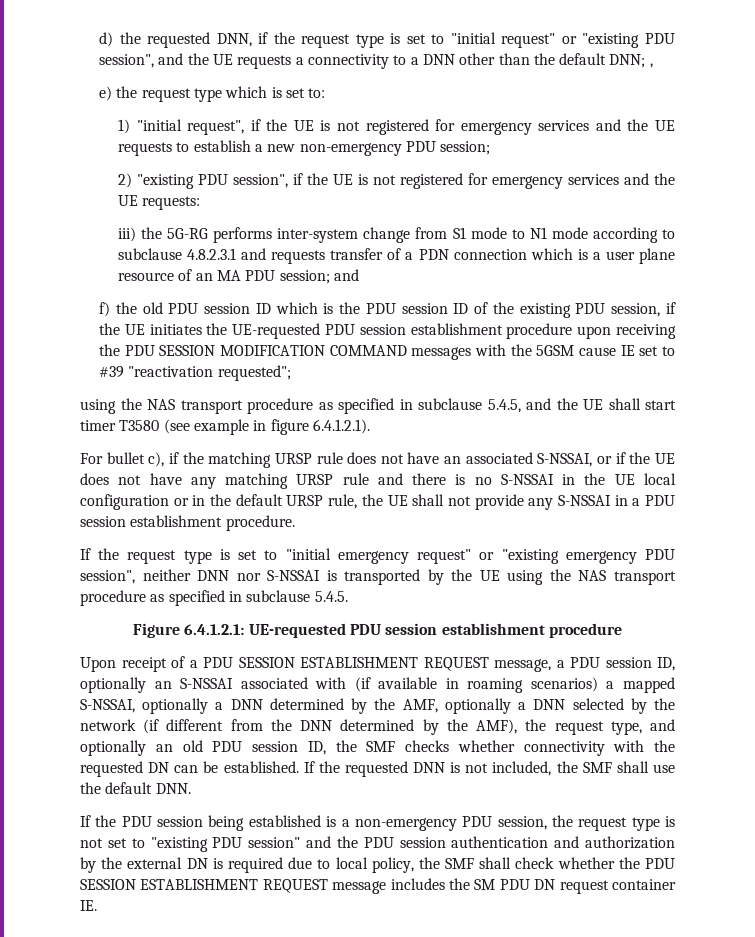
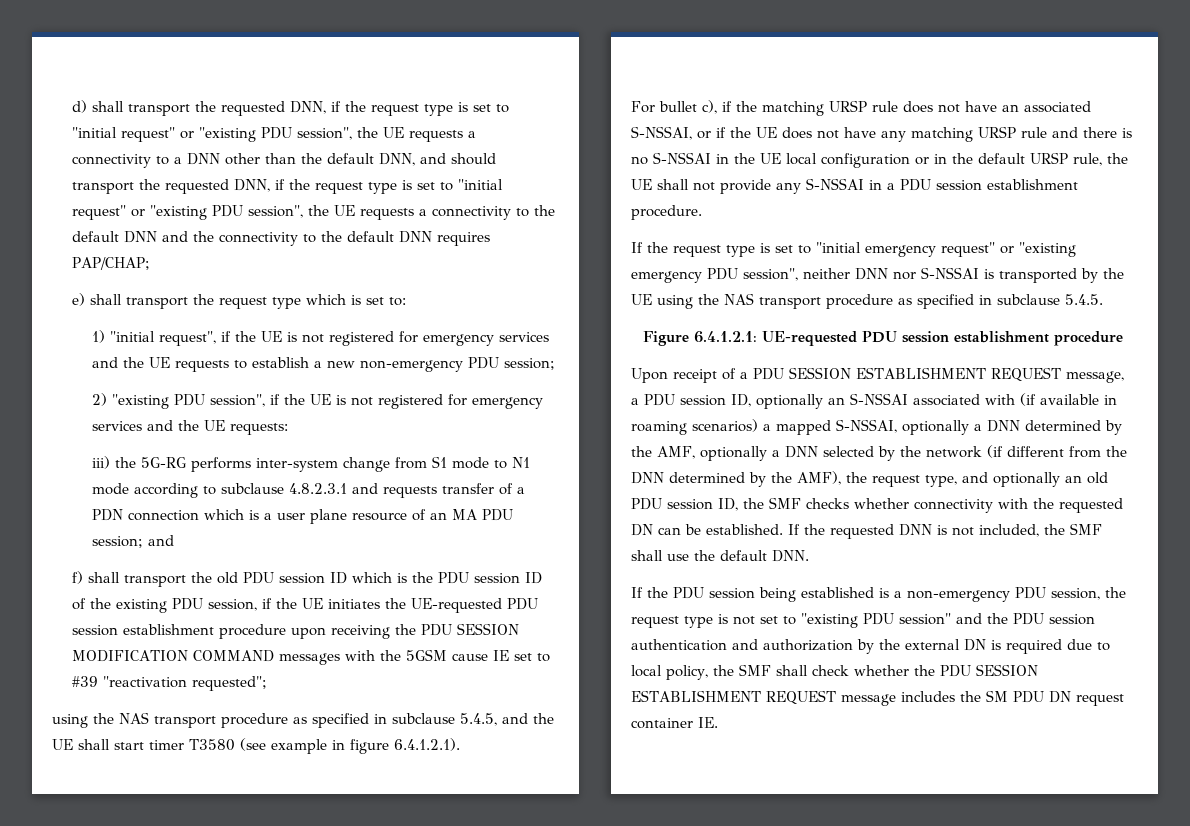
(113, 39) none -> [91,101,190,116] shall transport
[158,53,184,65] and -> (352, 133) none
[609,54,653,68] DNN; , -> [378,153,496,166] [71,179,503,194] [71,205,555,220] [71,231,490,246] [71,257,150,270] DNN, and should transport the requested DNN, if the request type is set to "initial request" or "existing PDU session", the UE requests a connectivity to the default DNN and the connectivity to the default DNN requires PAP/CHAP;
(112, 93) none -> [89,294,188,309] shall transport
(110, 309) none -> [87,572,186,587] shall transport

